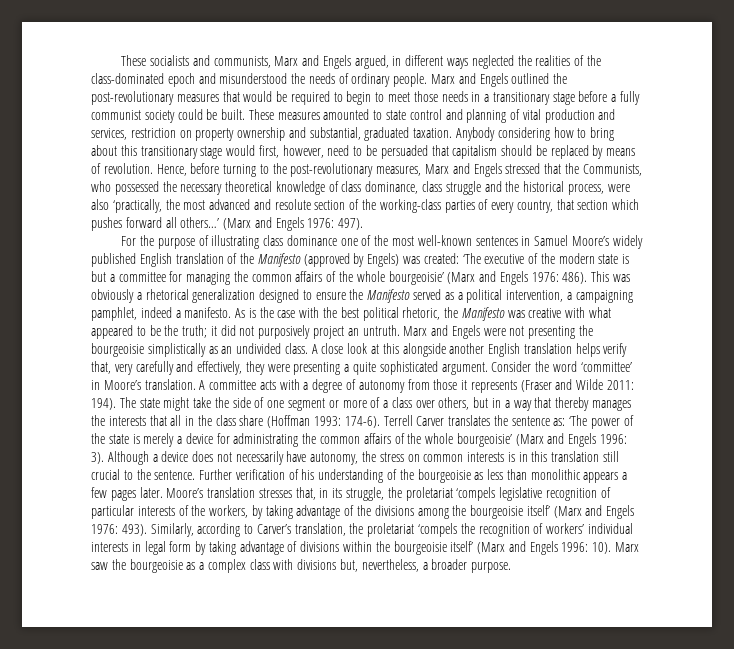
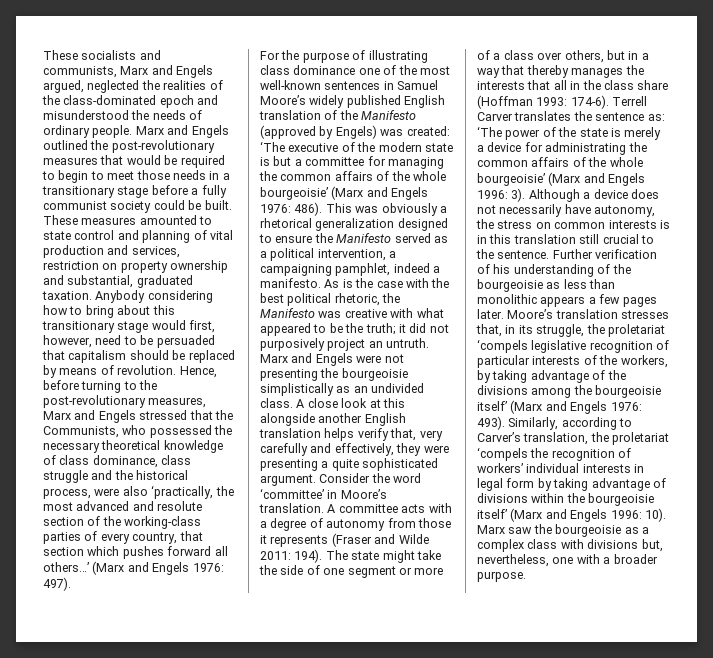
[392,55,469,69] in different ways -> (84, 86) none
(419, 565) none -> [552,554,600,564] one with

